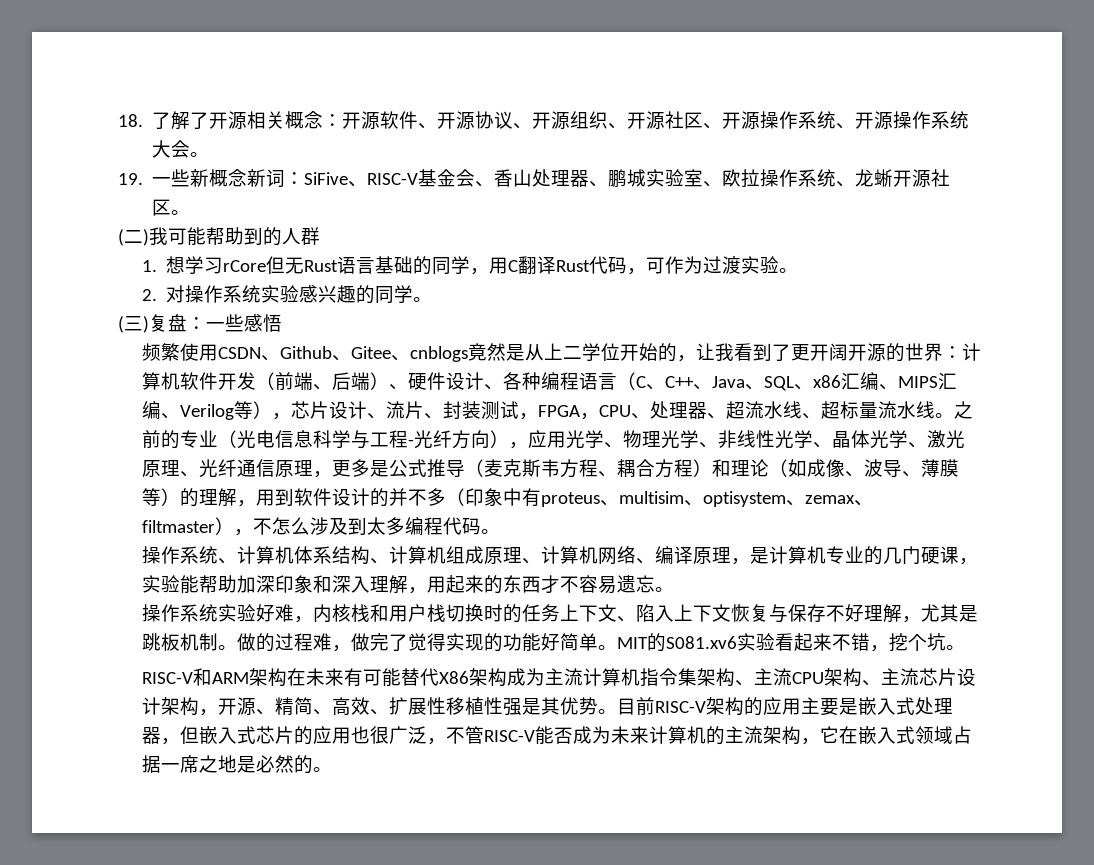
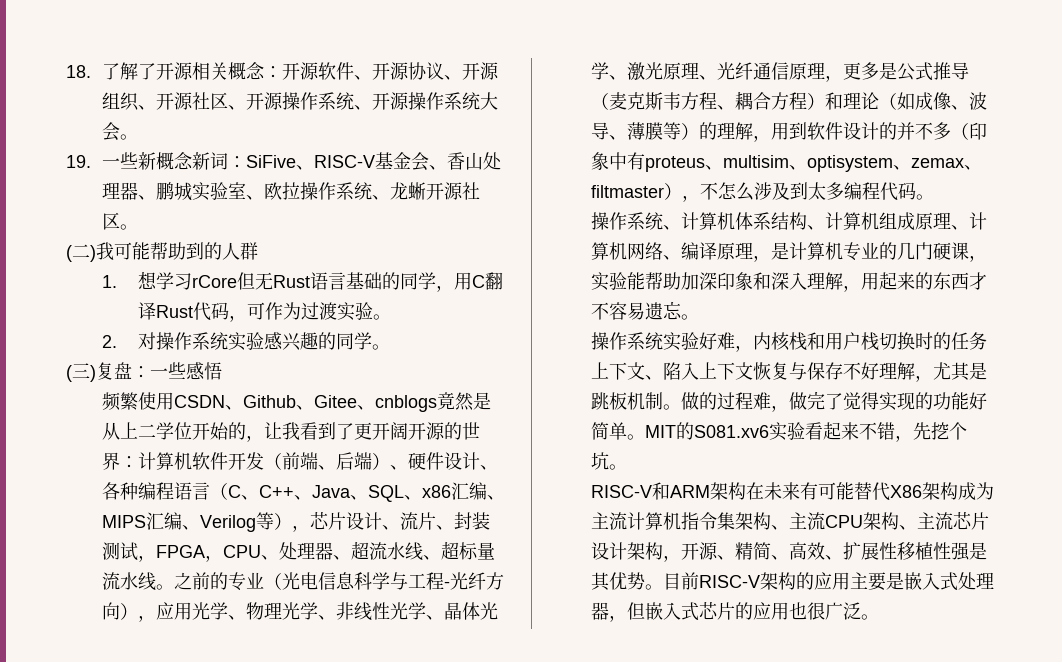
(889, 648) none -> [912,422,931,440] 先
[426,726,972,745] [141,755,313,774] ，不管RISC-V能否成为未来计算机的主流架构，它在嵌入式领域占据一席之地是必然的 -> (861, 611) none

